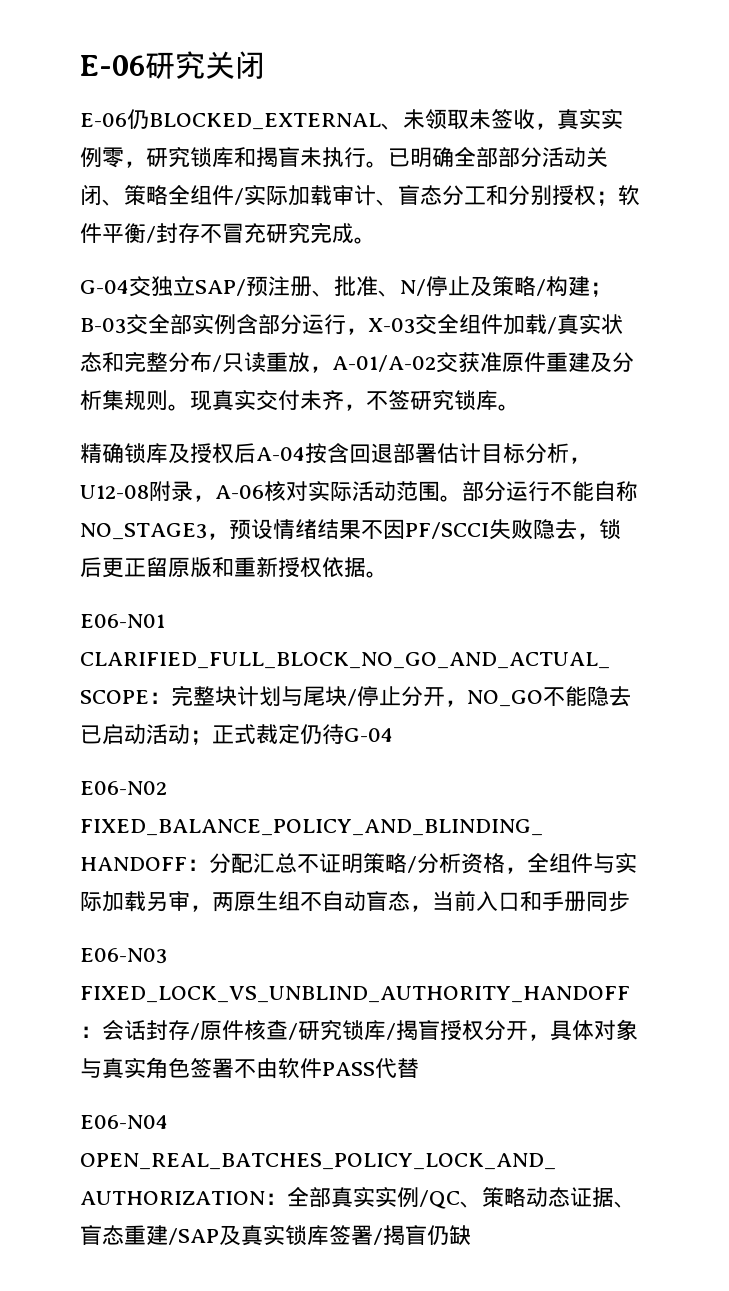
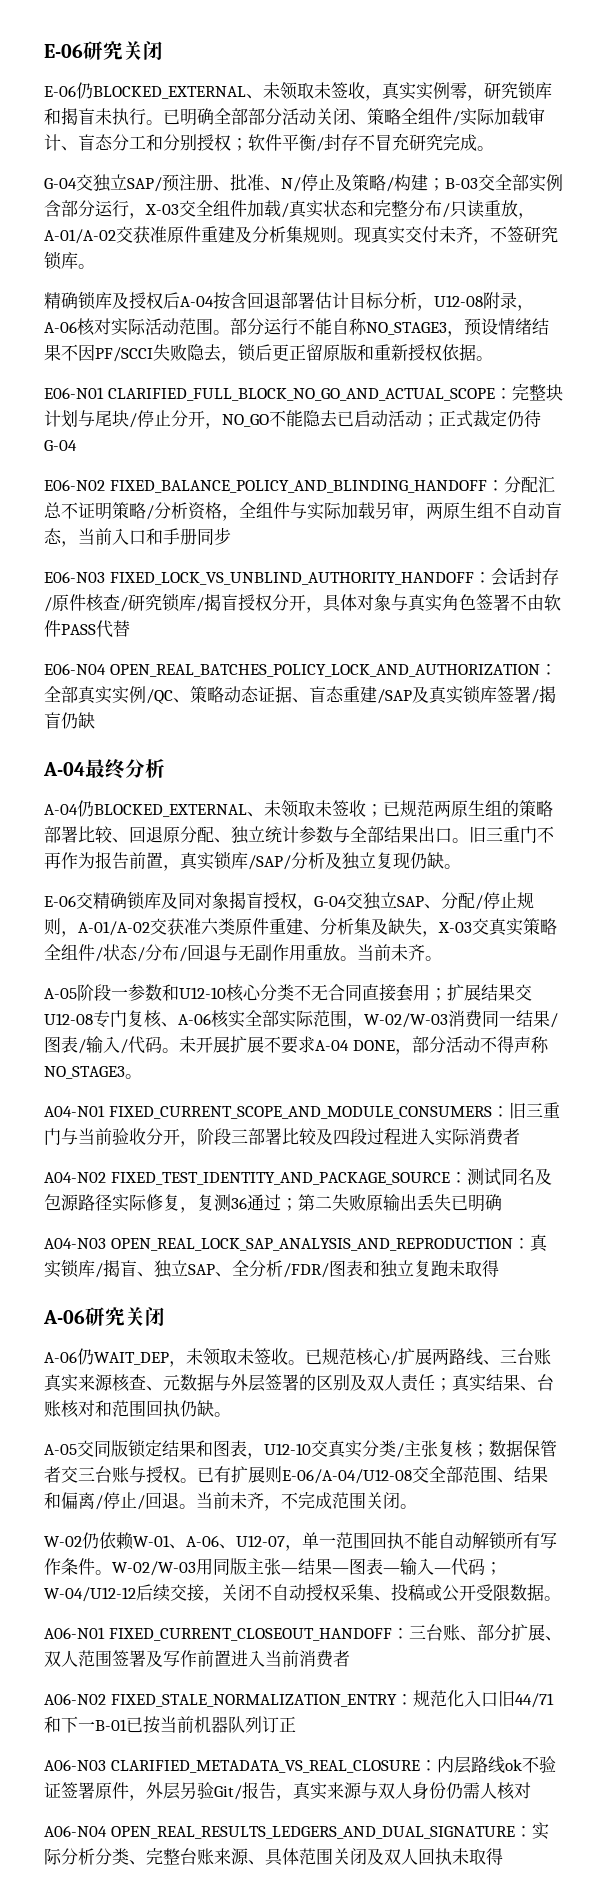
(471, 1235) none -> [43,759,165,779] [44,800,553,818] [44,826,554,844] [44,851,461,871] [44,891,534,911] [44,918,557,937] [44,944,442,962] [44,984,532,1002] [44,1010,558,1029] [44,1036,549,1055] [44,1066,142,1079] [44,1102,560,1119] [44,1128,520,1147] [44,1168,552,1186] [44,1194,502,1213] [44,1234,548,1252] [44,1259,499,1278] [43,1307,165,1326] [44,1348,551,1367] [44,1374,554,1392] [44,1400,231,1418] [44,1439,557,1459] [44,1466,548,1484] [44,1492,417,1511] [44,1531,557,1551] [44,1558,502,1576] [44,1583,561,1603] [44,1624,562,1641] [44,1650,350,1668] [44,1690,554,1708] [44,1716,296,1734] [44,1756,556,1774] [44,1782,531,1801] [44,1822,549,1840] [44,1848,503,1866] // A-04最终分析 // A-04仍BLOCKED_EXTERNAL、未领取未签收；已规范两原生组的策略部署比较、回退原分配、独立统计参数与全部结果出口。旧三重门不再作为报告前置，真实锁库/SAP/分析及独立复现仍缺。 // E-06交精确锁库及同对象揭盲授权，G-04交独立SAP、分配/停止规则，A-01/A-02交获准六类原件重建、分析集及缺失，X-03交真实策略全组件/状态/分布/回退与无副作用重放。当前未齐。 // A-05阶段一参数和U12-10核心分类不无合同直接套用；扩展结果交U12-08专门复核、A-06核实全部实际范围，W-02/W-03消费同一结果/图表/输入/代码。未开展扩展不要求A-04 DONE，部分活动不得声称NO_STAGE3。 // A04-N01 FIXED_CURRENT_SCOPE_AND_MODULE_CONSUMERS：旧三重门与当前验收分开，阶段三部署比较及四段过程进入实际消费者 // A04-N02 FIXED_TEST_IDENTITY_AND_PACKAGE_SOURCE：测试同名及包源路径实际修复，复测36通过；第二失败原输出丢失已明确 // A04-N03 OPEN_REAL_LOCK_SAP_ANALYSIS_AND_REPRODUCTION：真实锁库/揭盲、独立SAP、全分析/FDR/图表和独立复跑未取得 // A-06研究关闭 // A-06仍WAIT_DEP，未领取未签收。已规范核心/扩展两路线、三台账真实来源核查、元数据与外层签署的区别及双人责任；真实结果、台账核对和范围回执仍缺。 // A-05交同版锁定结果和图表，U12-10交真实分类/主张复核；数据保管者交三台账与授权。已有扩展则E-06/A-04/U12-08交全部范围、结果和偏离/停止/回退。当前未齐，不完成范围关闭。 // W-02仍依赖W-01、A-06、U12-07，单一范围回执不能自动解锁所有写作条件。W-02/W-03用同版主张—结果—图表—输入—代码；W-04/U12-12后续交接，关闭不自动授权采集、投稿或公开受限数据。 // A06-N01 FIXED_CURRENT_CLOSEOUT_HANDOFF：三台账、部分扩展、双人范围签署及写作前置进入当前消费者 // A06-N02 FIXED_STALE_NORMALIZATION_ENTRY：规范化入口旧44/71和下一B-01已按当前机器队列订正 // A06-N03 CLARIFIED_METADATA_VS_REAL_CLOSURE：内层路线ok不验证签署原件，外层另验Git/报告，真实来源与双人身份仍需人核对 // A06-N04 OPEN_REAL_RESULTS_LEDGERS_AND_DUAL_SIGNATURE：实际分析分类、完整台账来源、具体范围关闭及双人回执未取得

